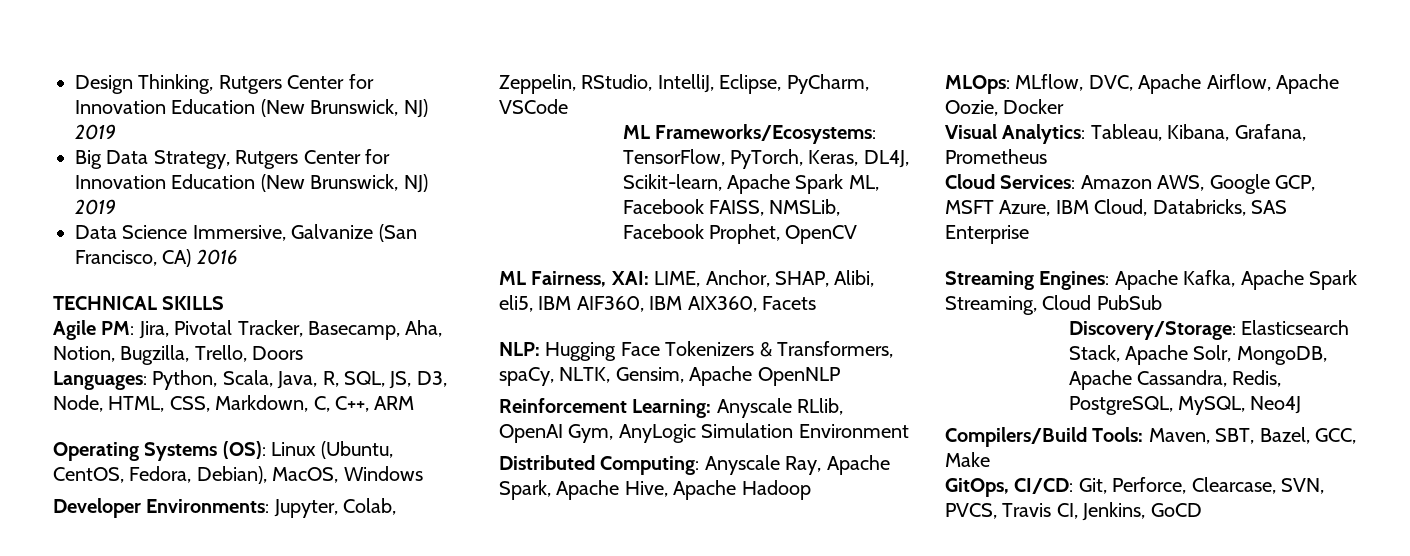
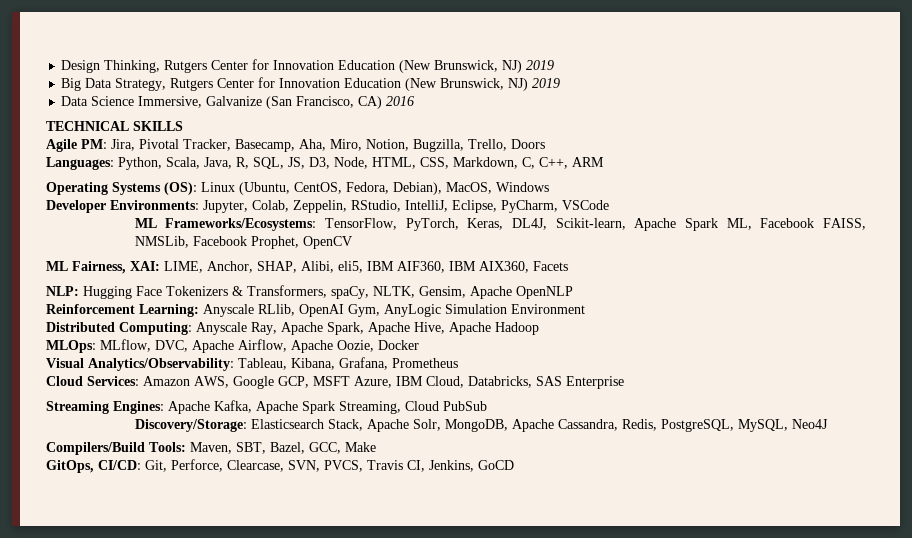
(443, 328) none -> [330,139,362,151] Miro,
[1002,124,1086,144] Analytics: -> [88,358,234,371] Analytics/Observability:

